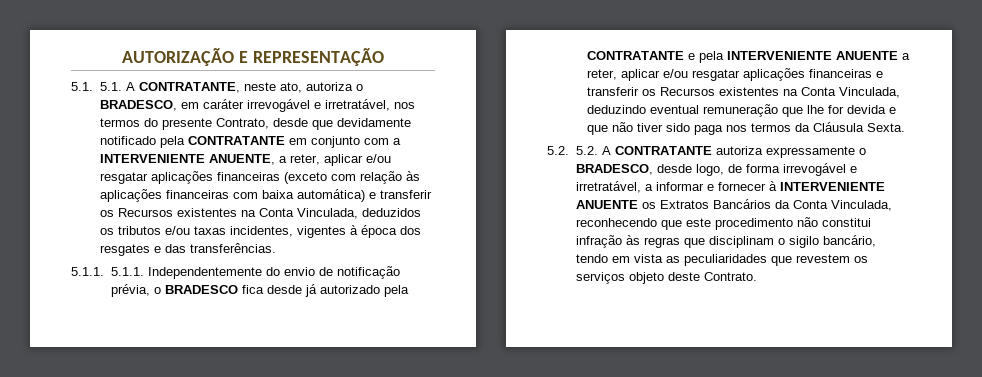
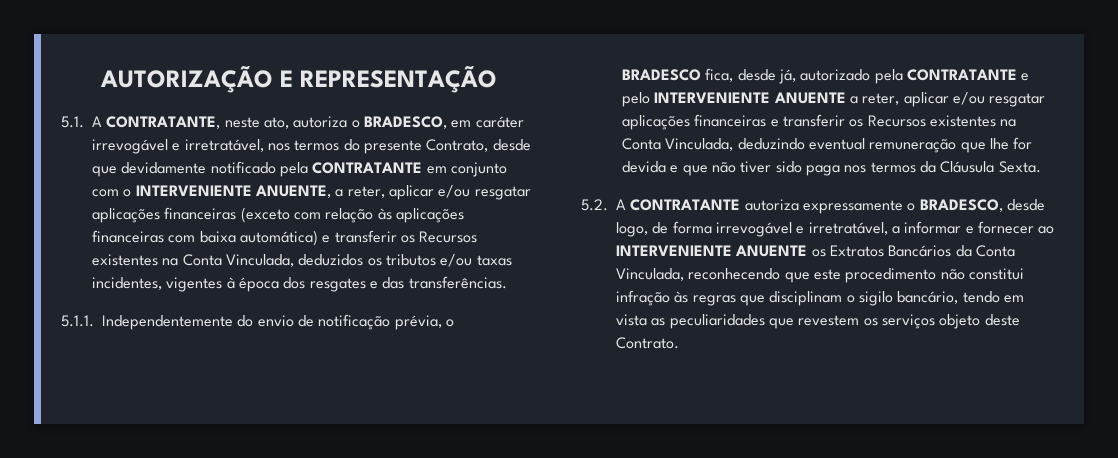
[99,82,122,91] 5.1. -> (84, 122) none
[392,138,401,145] a -> [123,189,132,197] o
[110,267,144,276] 5.1.1. -> (94, 321) none
[241,284,317,297] fica desde já -> [705,68,796,84] fica, desde já,
[698,51,724,63] pela -> [622,92,650,107] pelo
[575,146,598,155] 5.2. -> (608, 205) none
[768,181,777,191] à -> [1038,226,1055,234] ao

